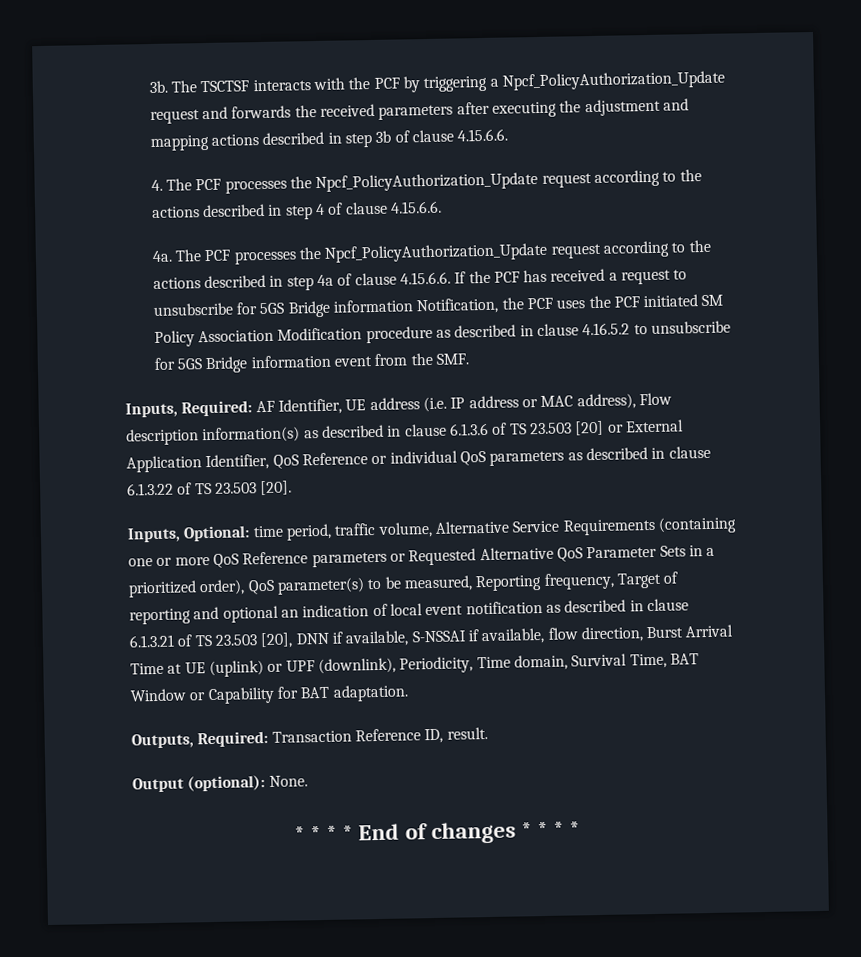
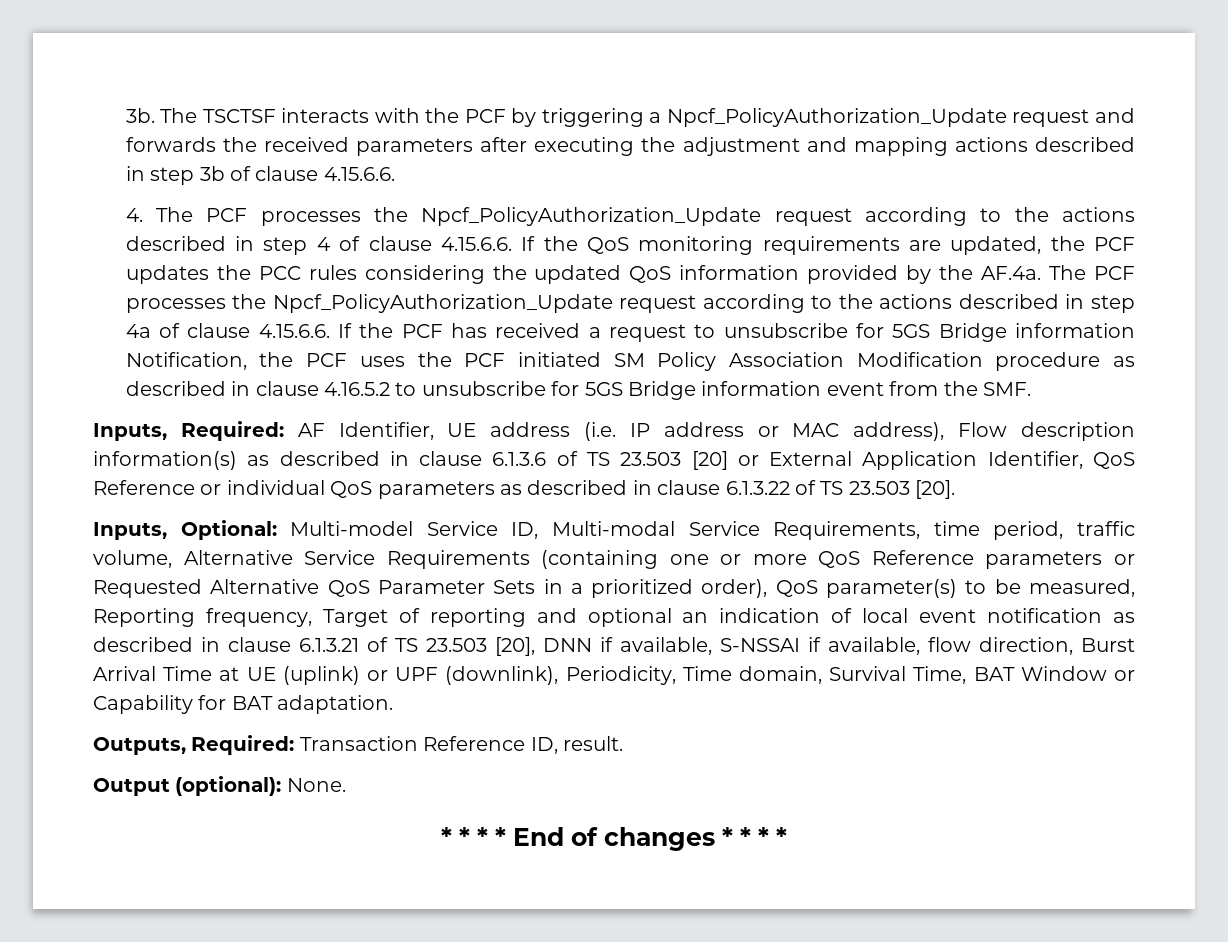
[151,250,173,263] // 4a. -> [521,236,1136,255] [125,265,1042,284] If the QoS monitoring requirements are updated, the PCF updates the PCC rules considering the updated QoS information provided by the AF.4a.
(251, 533) none -> [290,521,921,540] Multi-model Service ID, Multi-modal Service Requirements,

